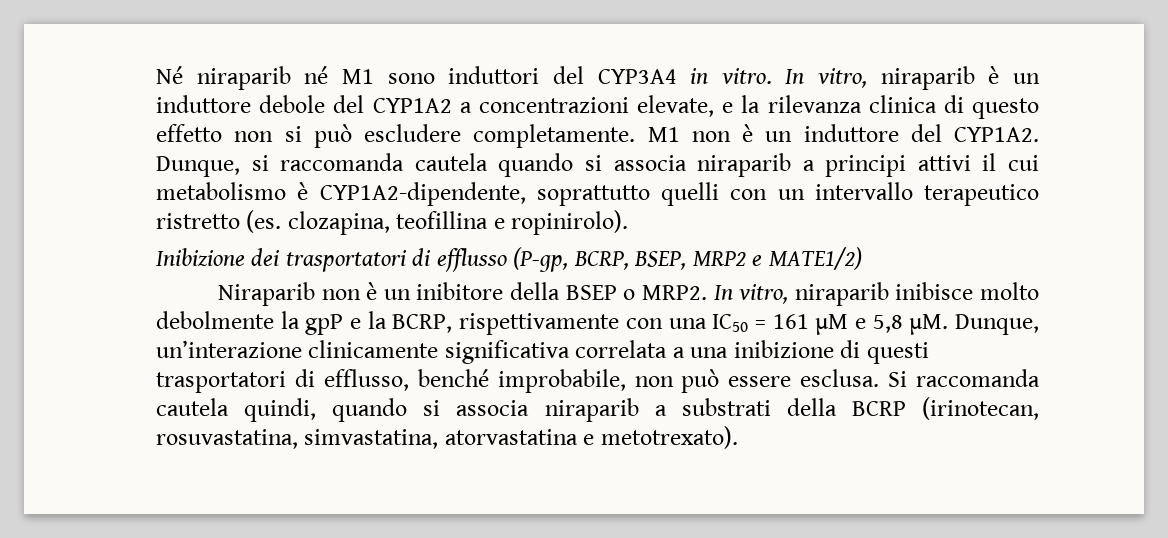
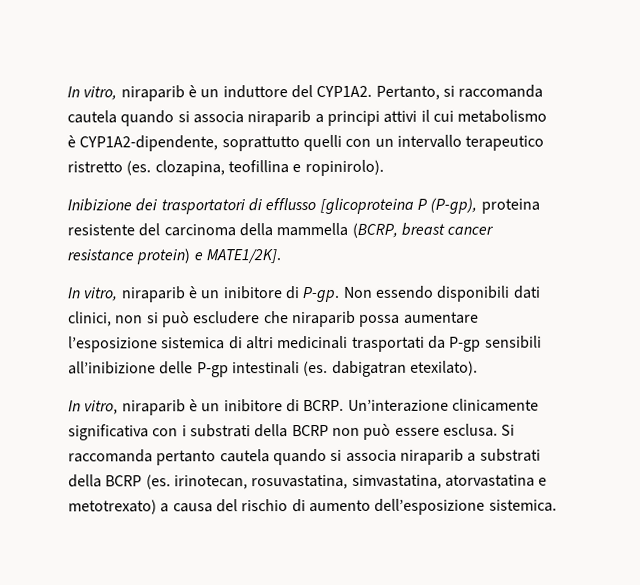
[156,66,772,90] Né niraparib né M1 sono induttori del CYP3A4 in vitro. -> (67, 92) none
[259,95,1039,119] [156,124,899,148] debole del CYP1A2 a concentrazioni elevate, e la rilevanza clinica di questo effetto non si può escludere completamente. M1 non è un induttore -> (288, 92) none
[156,156,240,177] Dunque, -> [375,85,440,100] Pertanto,
[513,247,862,272] [217,282,1040,306] [156,311,1039,335] [156,340,929,364] [156,369,626,393] (P-gp, BCRP, BSEP, MRP2 e MATE1/2) // Niraparib non è un inibitore della BSEP o MRP2. In vitro, niraparib inibisce molto debolmente la gpP e la BCRP, rispettivamente con una IC50 = 161 µM e 5,8 µM. Dunque, un’interazione clinicamente significativa correlata a una inibizione di questi trasportatori di efflusso, benché improbabile, -> [319,197,540,215] [67,222,495,238] [67,248,281,265] [67,285,541,303] [68,310,479,328] [68,335,542,353] [68,360,478,378] [68,398,539,416] [68,424,329,441] [glicoproteina P (P-gp), proteina resistente del carcinoma della mammella (BCRP, breast cancer resistance protein) e MATE1/2K]. // In vitro, niraparib è un inibitore di P-gp. Non essendo disponibili dati clinici, non si può escludere che niraparib possa aumentare l’esposizione sistemica di altri medicinali trasportati da P-gp sensibili all’inibizione delle P-gp intestinali (es. dabigatran etexilato). // In vitro, niraparib è un inibitore di BCRP. Un’interazione clinicamente significativa con i substrati della BCRP
[156,398,317,422] cautela quindi, -> [156,449,270,466] pertanto cautela
[922,397,1039,420] (irinotecan, -> [145,474,248,490] (es. irinotecan,
[600,426,738,449] metotrexato). -> [68,498,557,515] metotrexato) a causa del rischio di aumento dell’esposizione sistemica.

